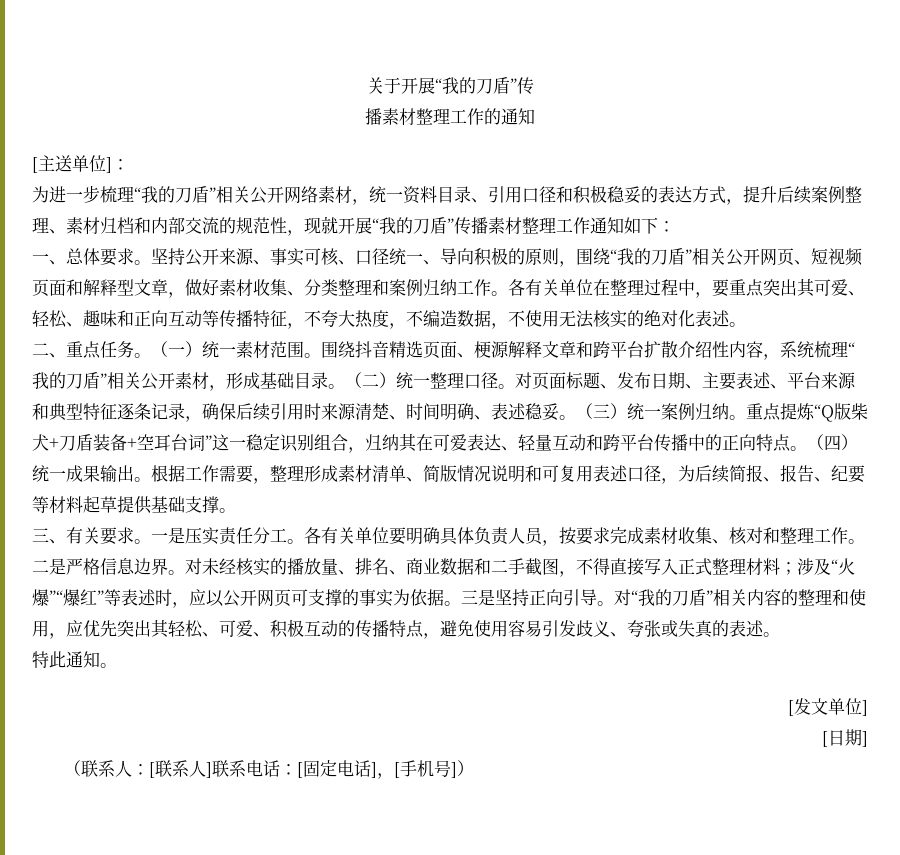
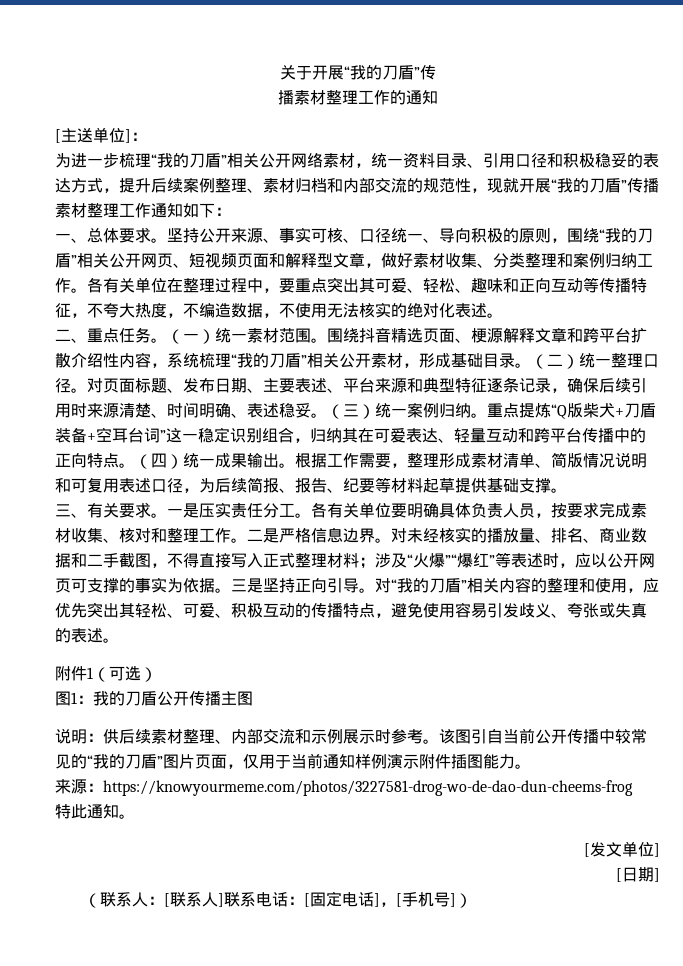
(780, 634) none -> [55,666,157,682] [55,691,253,706] [55,728,647,744] [55,753,531,769] [55,779,633,796] // 附件1（可选） // 图1：我的刀盾公开传播主图 // 说明：供后续素材整理、内部交流和示例展示时参考。该图引自当前公开传播中较常见的“我的刀盾”图片页面，仅用于当前通知样例演示附件插图能力。 // 来源：https://knowyourmeme.com/photos/3227581-drog-wo-de-dao-dun-cheems-frog

